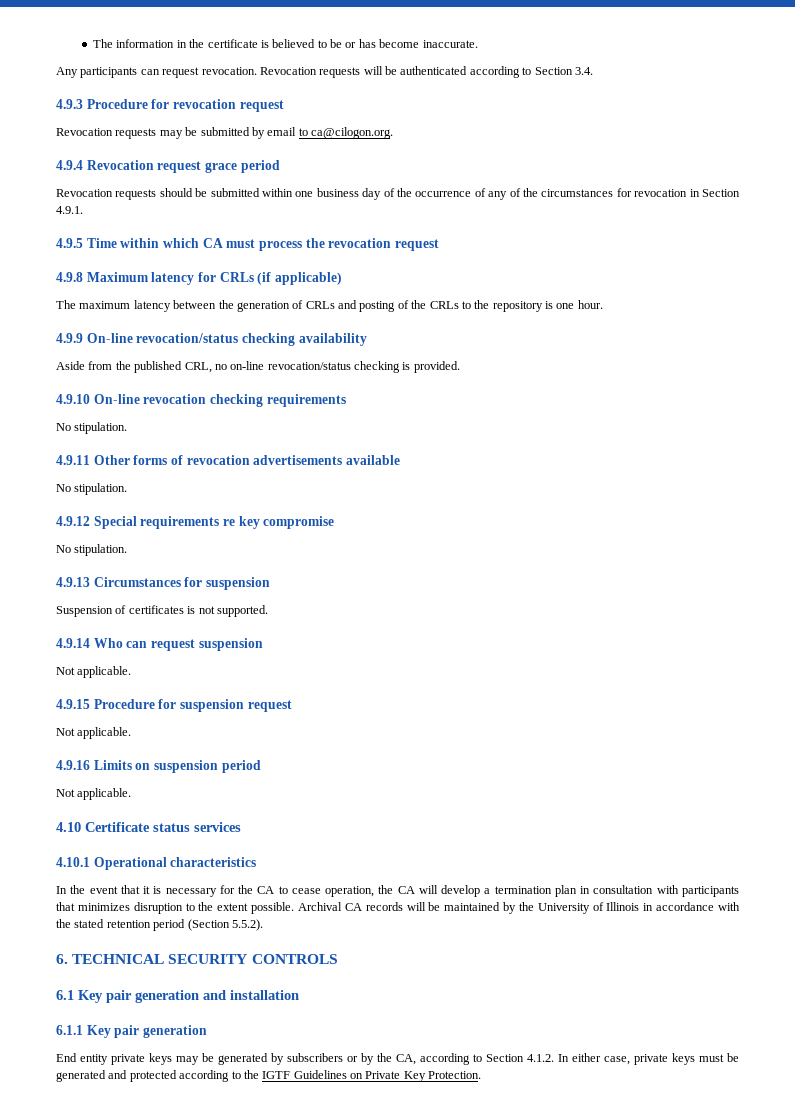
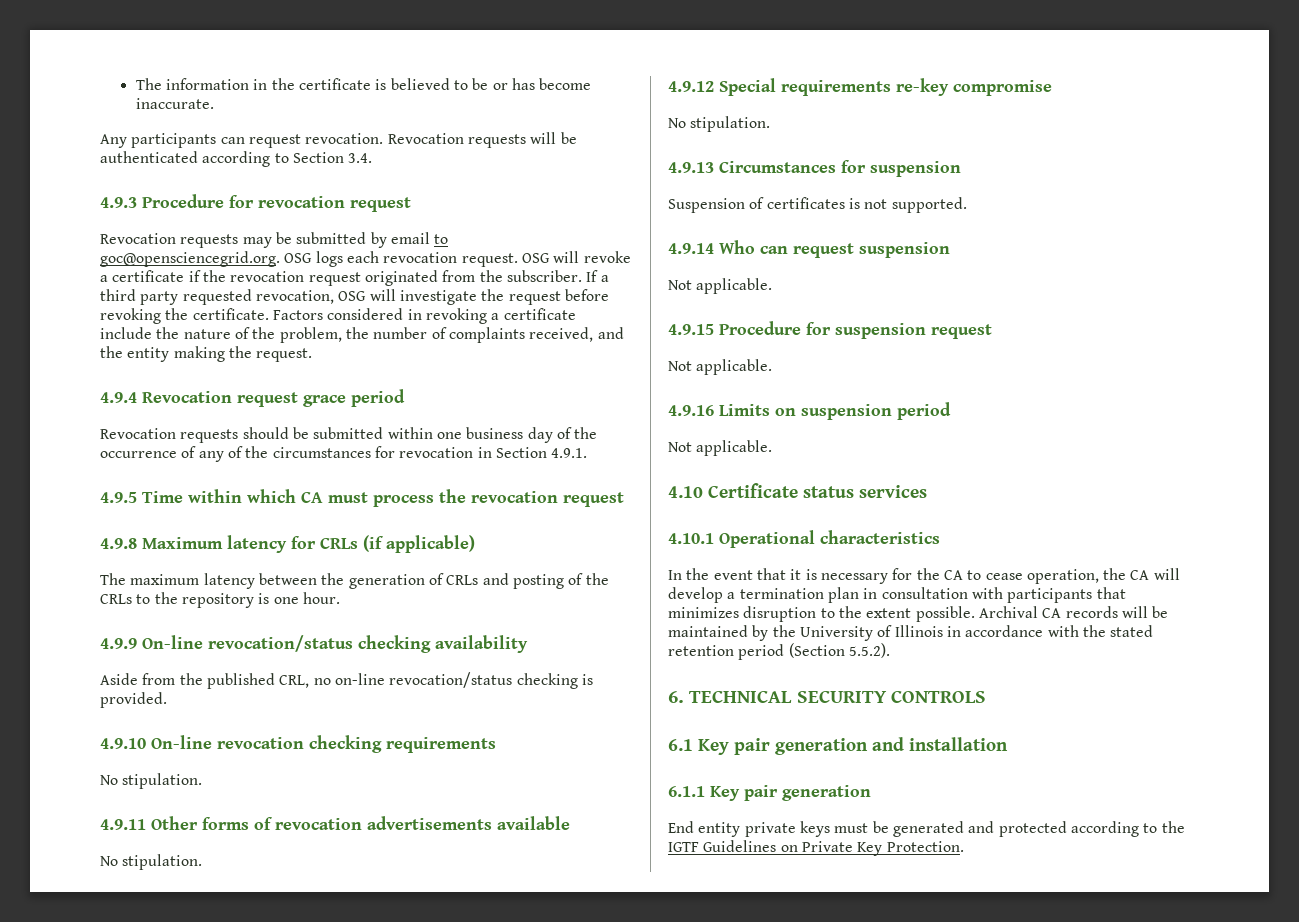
[311,127,393,139] ca@cilogon.org. -> [100,251,631,267] [100,270,609,286] [100,289,609,305] [100,308,576,324] [100,327,624,343] [100,346,313,362] goc@opensciencegrid.org. OSG logs each revocation request. OSG will revoke a certificate if the revocation request originated from the subscriber. If a third party requested revocation, OSG will investigate the request before revoking the certificate. Factors considered in revoking a certificate include the nature of the problem, the number of complaints received, and the entity making the request.
[222,516,260,529] re key -> [896,78,949,96] re-key
[176,1053,695,1065] may be generated by subscribers or by the CA, according to Section 4.1.2. In either case, private keys -> (830, 829) none

